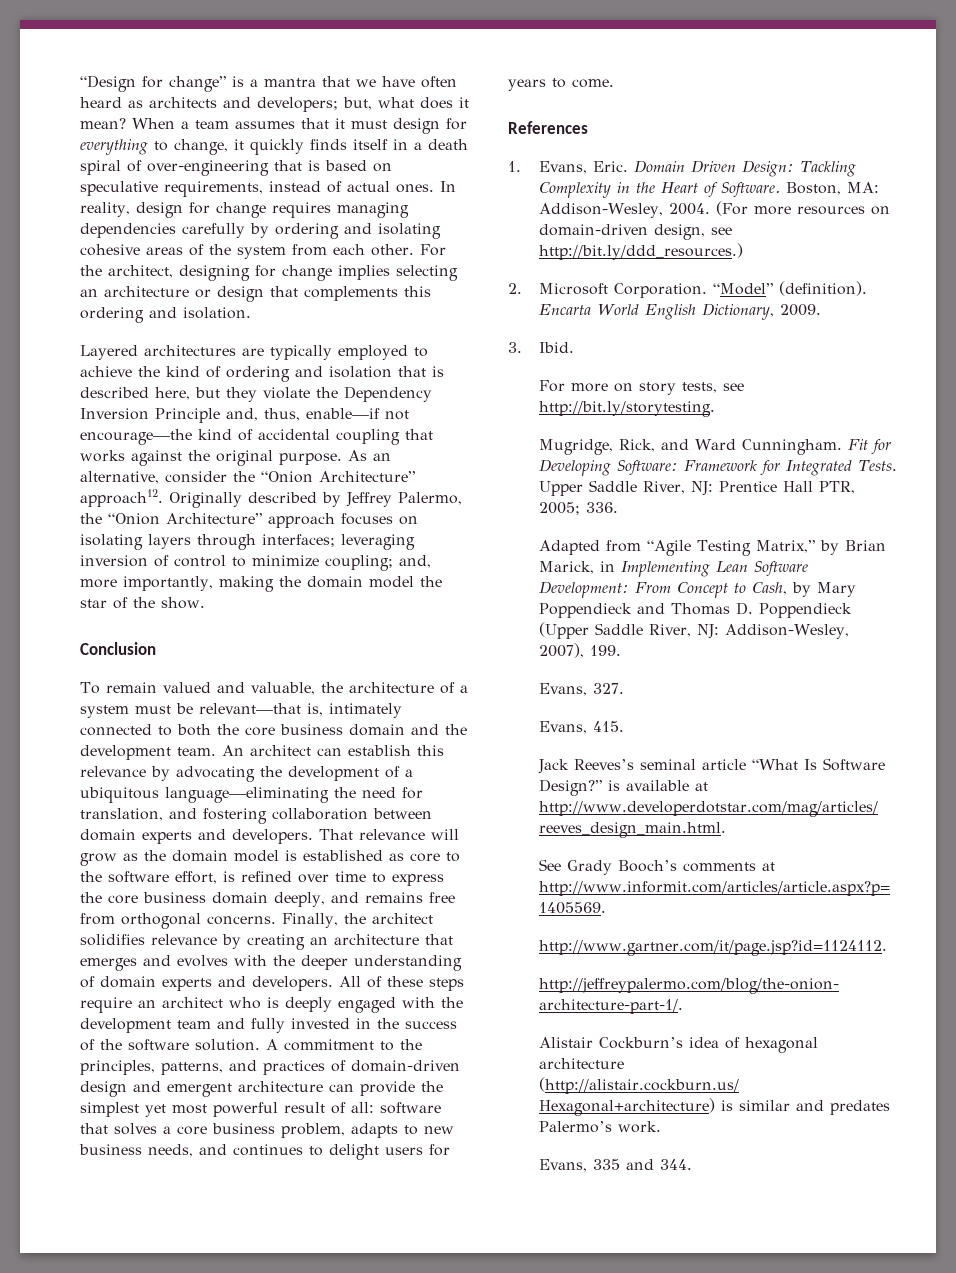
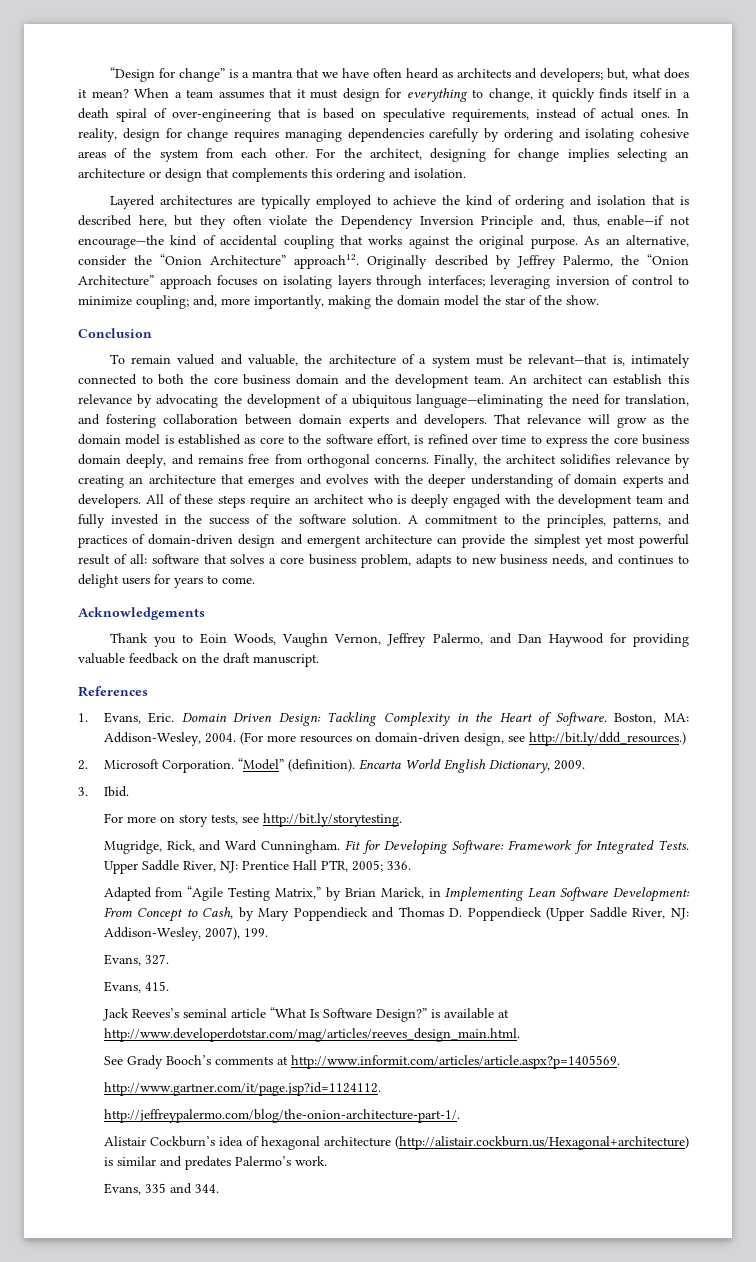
(257, 394) none -> [232,215,262,225] often
(614, 83) none -> [78,607,205,620] [109,633,689,647] [78,653,319,667] // Acknowledgements // Thank you to Eoin Woods, Vaughn Vernon, Jeffrey Palermo, and Dan Haywood for providing valuable feedback on the draft manuscript.

